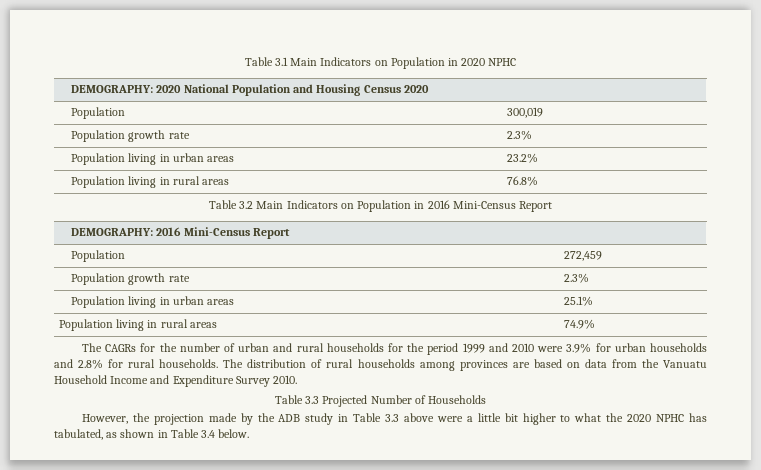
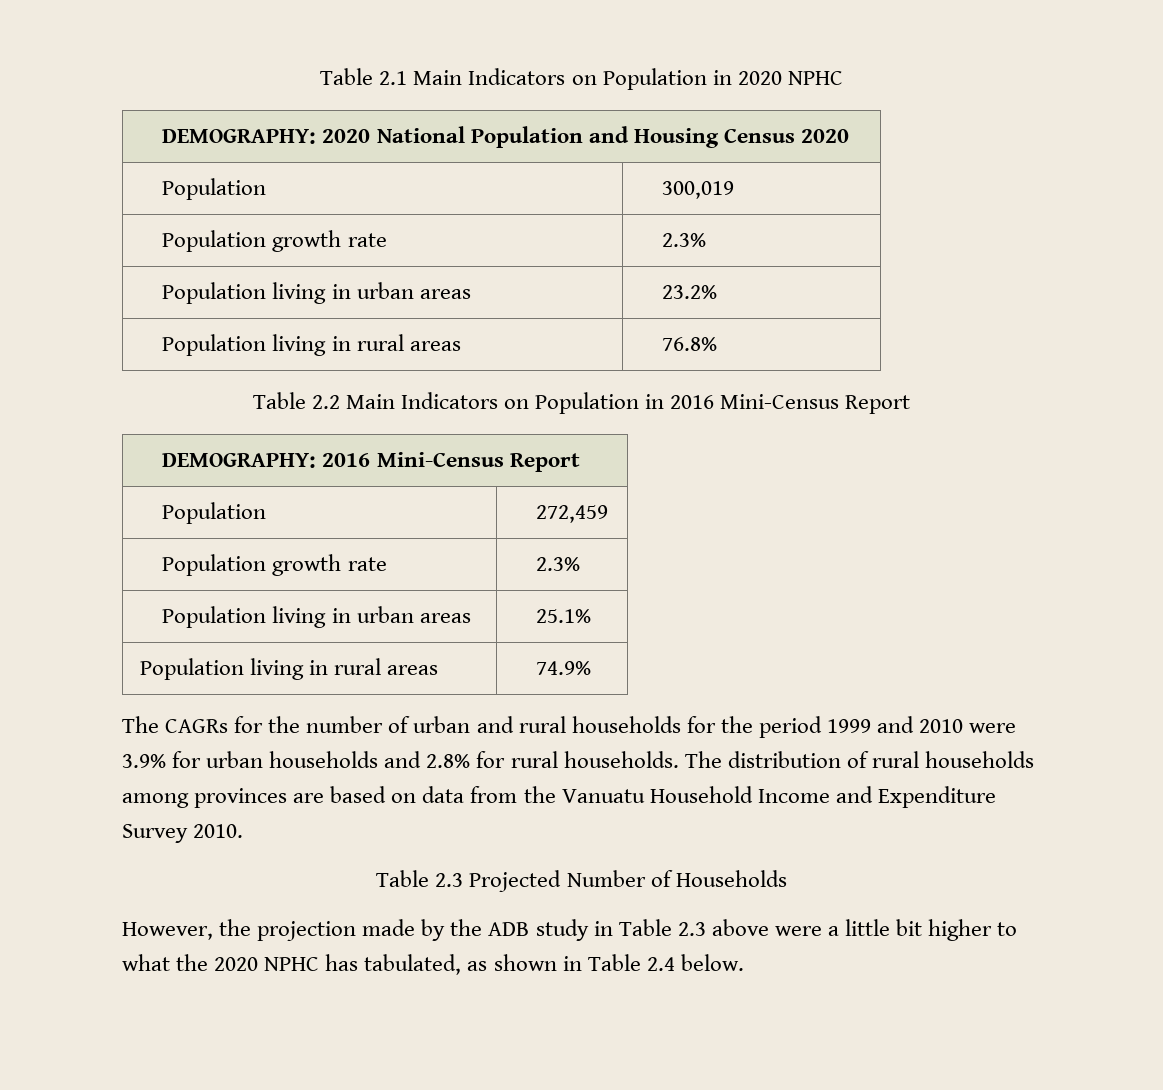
[244,57,288,66] Table 3.1 -> [320,68,408,85] Table 2.1
[239,201,254,209] 3.2 -> [311,395,340,409] 2.2
[305,396,320,404] 3.3 -> [435,873,464,887] 2.3
[385,414,400,422] 3.3 -> [677,922,706,936] 2.3
[201,430,216,438] 3.4 -> [646,957,675,971] 2.4

